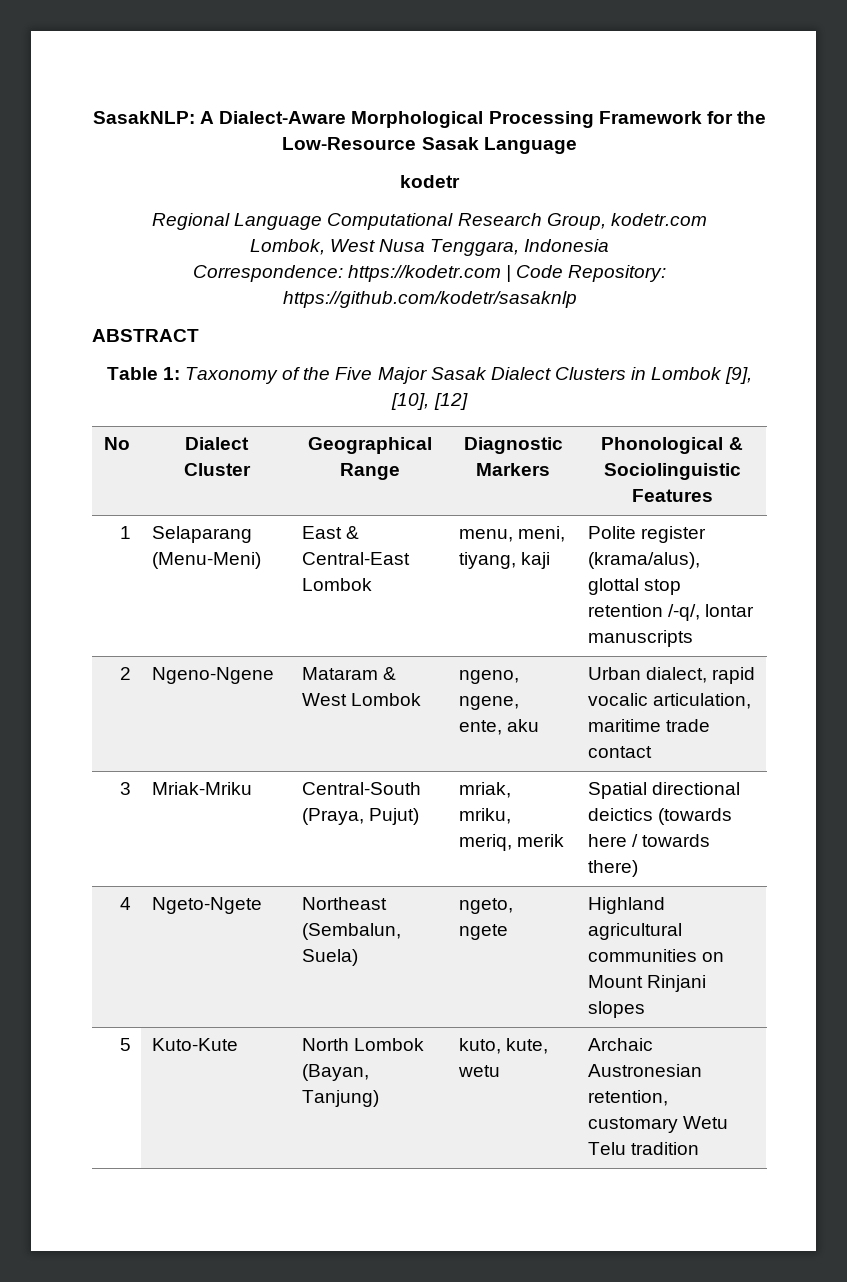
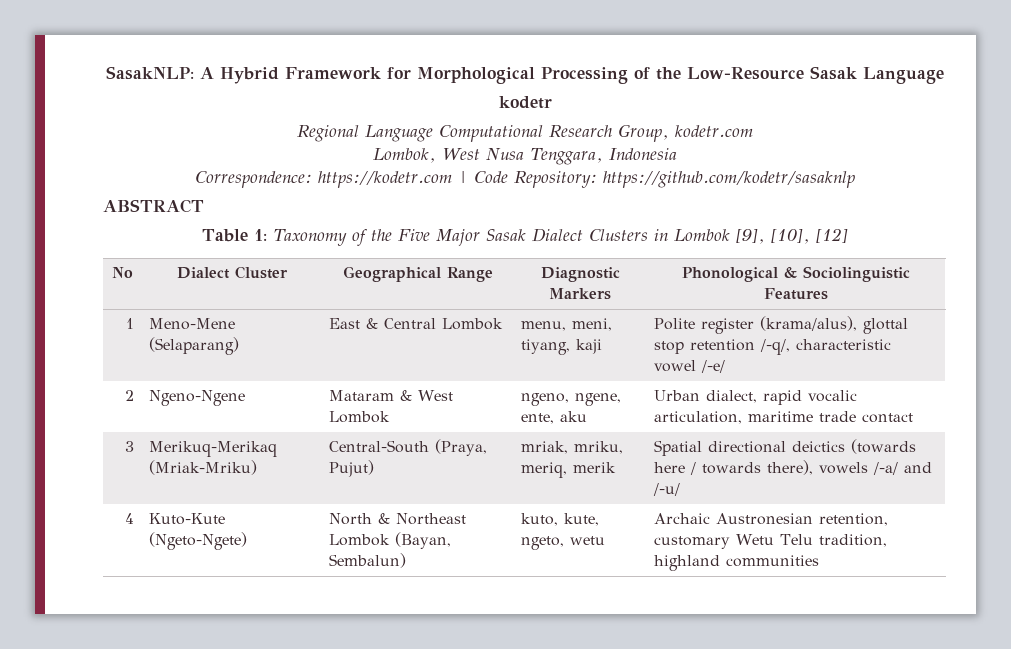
[219,111,733,128] Dialect-Aware Morphological Processing Framework for -> [220,67,650,84] Hybrid Framework for Morphological Processing of
[152,526,253,543] [152,552,262,569] Selaparang (Menu-Meni) -> [149,318,236,330] [149,337,240,355] Meno-Mene (Selaparang)
[302,552,411,565] Central-East -> [384,318,437,329] Central
[705,604,755,617] [588,630,694,647] lontar manuscripts -> [796,339,892,350] [654,360,726,373] characteristic vowel /-e/
[152,782,253,795] Mriak-Mriku -> [149,441,278,457] [149,460,258,475] Merikuq-Merikaq (Mriak-Mriku)
[588,860,639,877] [119,897,131,910] [152,897,263,914] [302,897,388,910] [302,923,402,940] [302,949,359,966] [459,898,514,914] [459,924,509,940] [588,897,666,914] [588,923,683,940] [588,949,725,962] [588,975,707,992] [588,1001,646,1018] [119,1038,131,1051] there) // 4 | Ngeto-Ngete | Northeast (Sembalun, Suela) | ngeto, ngete | Highland agricultural communities on Mount Rinjani slopes // 5 -> [767,460,933,475] [653,483,681,496] [124,513,134,524] there), vowels /-a/ and /-u/ // 4
(239, 1044) none -> [149,532,248,550] (Ngeto-Ngete)
(350, 1044) none -> [378,513,467,525] & Northeast
[302,1090,380,1107] Tanjung) -> [329,553,407,568] Sembalun)
(549, 1046) none -> [521,536,565,550] ngeto,
[631,1142,700,1155] tradition -> [819,534,888,547] [654,555,820,571] tradition, highland communities

